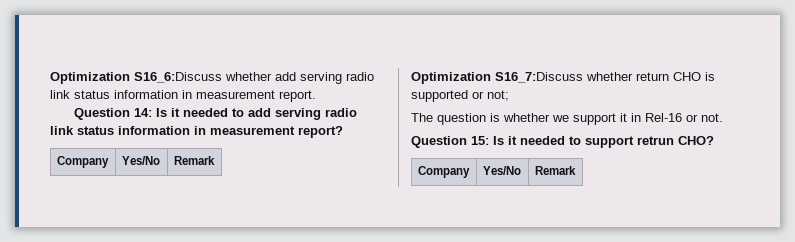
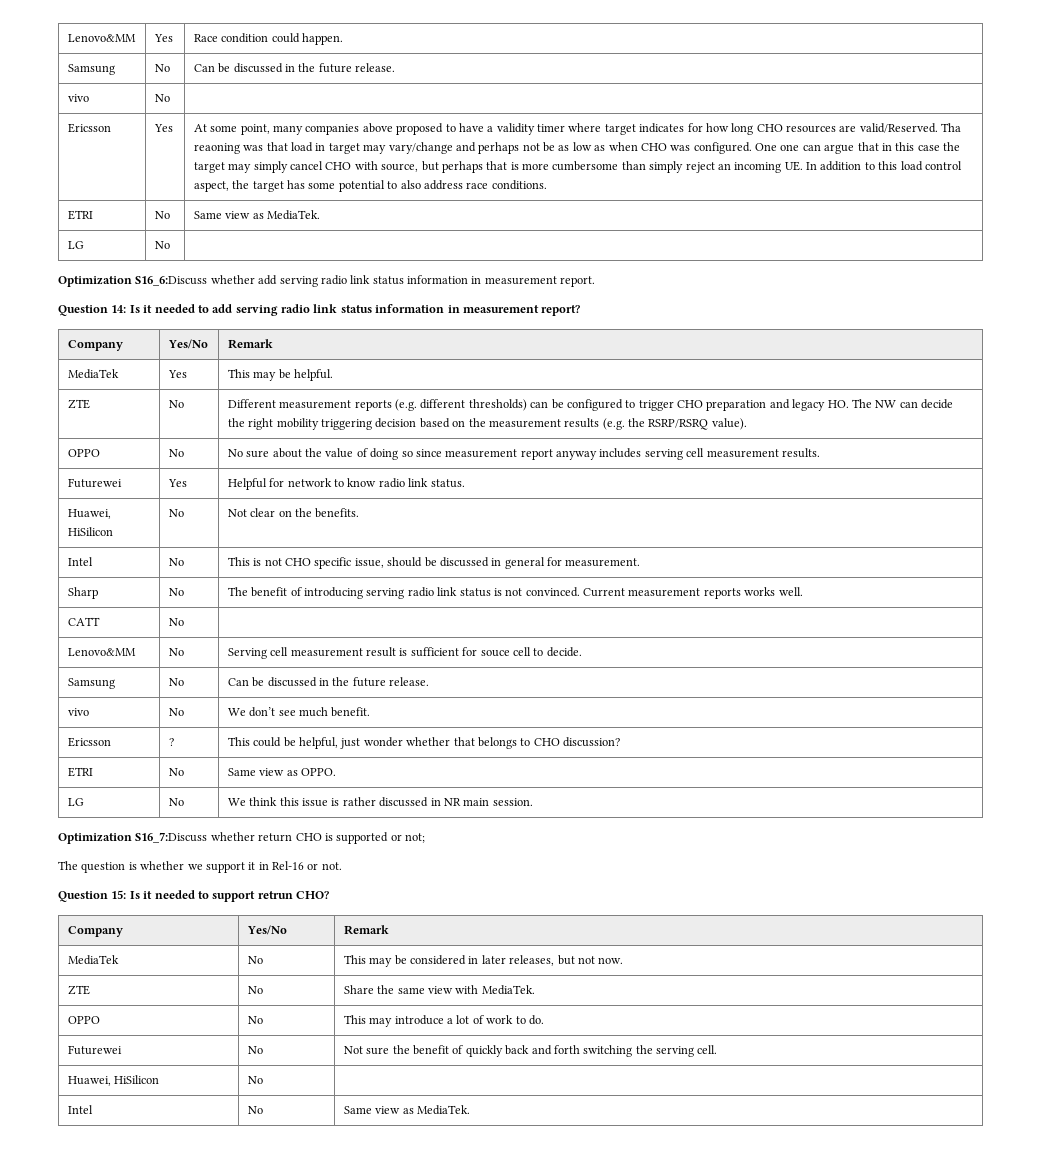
(50, 78) none -> [67,34,136,42] [153,34,173,42] [193,33,344,45] [67,64,115,75] [154,64,170,72] [193,63,396,73] [67,94,89,102] [154,94,170,102] [67,123,111,133] [153,124,173,132] [193,123,962,135] [193,142,961,154] [193,161,962,173] [193,180,547,192] [67,210,93,220] [154,211,170,219] [193,210,321,220] [67,241,84,249] [154,241,170,249] Lenovo&MM | Yes | Race condition could happen. // Samsung | No | Can be discussed in the future release. // vivo | No | // Ericsson | Yes | At some point, many companies above proposed to have a validity timer where target indicates for how long CHO resources are valid/Reserved. Tha reaoning was that load in target may vary/change and perhaps not be as low as when CHO was configured. One one can argue that in this case the target may simply cancel CHO with source, but perhaps that is more cumbersome than simply reject an incoming UE. In addition to this load control aspect, the target has some potential to also address race conditions. // ETRI | No | Same view as MediaTek. // LG | No | //
(215, 160) none -> [67,369,119,379] [167,370,187,378] [227,369,334,381] [67,399,90,409] [168,400,184,408] [227,399,954,411] [227,418,747,430] [67,449,100,457] [168,449,184,457] [227,448,820,460] [67,478,122,488] [167,479,187,487] [227,478,465,490] [67,509,111,519] [67,527,113,536] [168,509,184,517] [227,508,360,518] [67,557,93,566] [168,558,184,566] [227,557,641,569] [67,587,98,599] [168,588,184,596] [227,587,803,599] [67,617,100,626] [168,618,184,626] [67,648,136,656] [168,648,184,656] [227,647,582,659] [67,678,115,689] [168,678,184,686] [227,677,430,687] [67,708,89,716] [168,708,184,716] [227,707,371,717] [67,737,111,747] [168,738,174,746] [227,737,621,749] [67,767,93,777] [168,768,184,776] [227,768,337,776] [67,798,84,806] [168,798,184,806] [227,797,533,807] // MediaTek | Yes | This may be helpful. // ZTE | No | Different measurement reports (e.g. different thresholds) can be configured to trigger CHO preparation and legacy HO. The NW can decide the right mobility triggering decision based on the measurement results (e.g. the RSRP/RSRQ value). // OPPO | No | No sure about the value of doing so since measurement report anyway includes serving cell measurement results. // Futurewei | Yes | Helpful for network to know radio link status. // Huawei, HiSilicon | No | Not clear on the benefits. // Intel | No | This is not CHO specific issue, should be discussed in general for measurement. // Sharp | No | The benefit of introducing serving radio link status is not convinced. Current measurement reports works well. // CATT | No | // Lenovo&MM | No | Serving cell measurement result is sufficient for souce cell to decide. // Samsung | No | Can be discussed in the future release. // vivo | No | We don’t see much benefit. // Ericsson | ? | This could be helpful, just wonder whether that belongs to CHO discussion? // ETRI | No | Same view as OPPO. // LG | No | We think this issue is rather discussed in NR main session.
(576, 170) none -> [67,955,119,965] [247,956,263,964] [343,955,624,967] [67,985,90,995] [247,986,263,994] [343,985,535,995] [67,1016,100,1024] [247,1016,263,1024] [343,1015,544,1027] [67,1045,122,1055] [247,1046,263,1054] [343,1045,718,1057] [67,1075,160,1086] [247,1076,263,1084] [67,1105,93,1114] [247,1106,263,1114] [343,1105,471,1115] // MediaTek | No | This may be considered in later releases, but not now. // ZTE | No | Share the same view with MediaTek. // OPPO | No | This may introduce a lot of work to do. // Futurewei | No | Not sure the benefit of quickly back and forth switching the serving cell. // Huawei, HiSilicon | No | // Intel | No | Same view as MediaTek.

